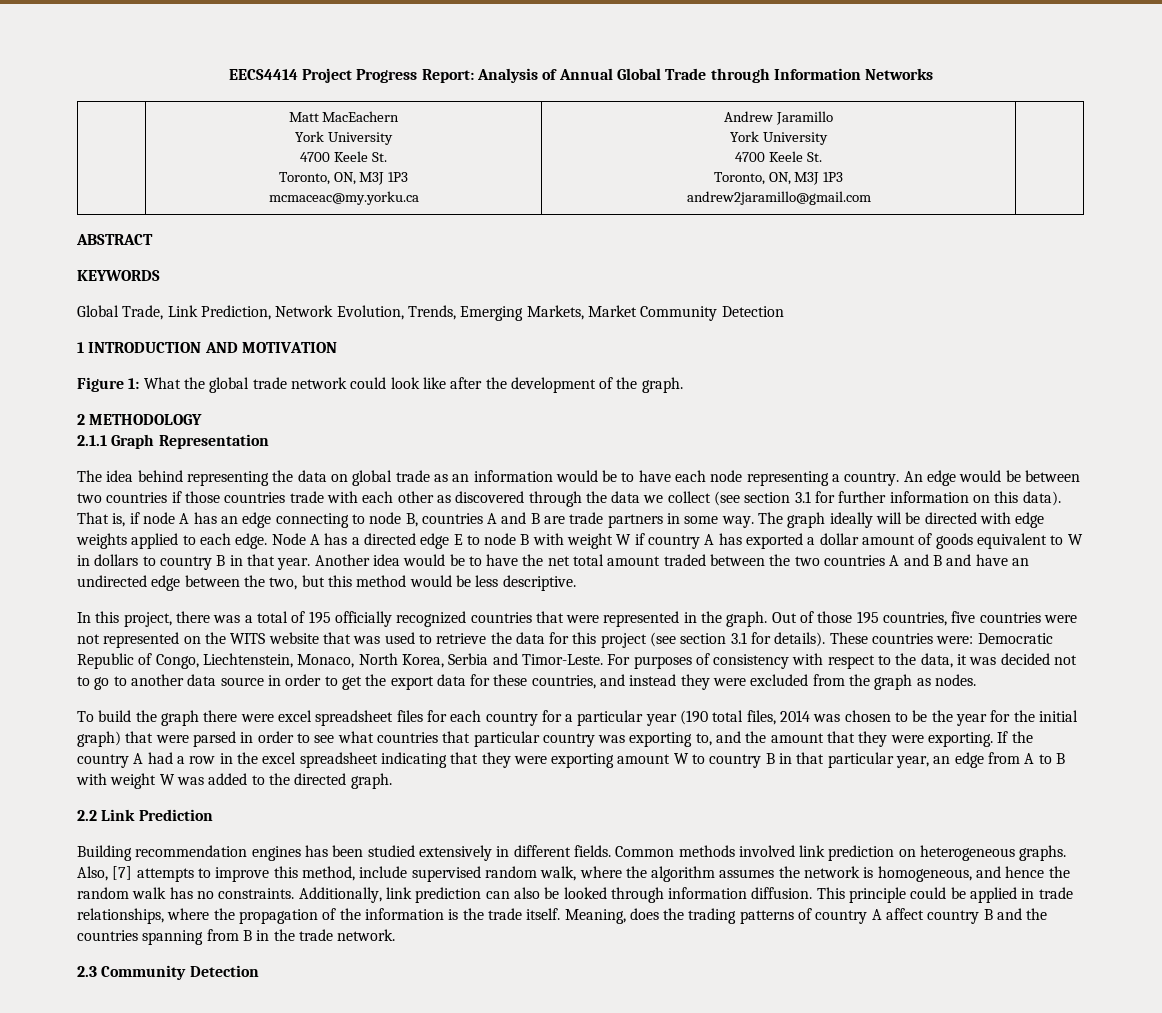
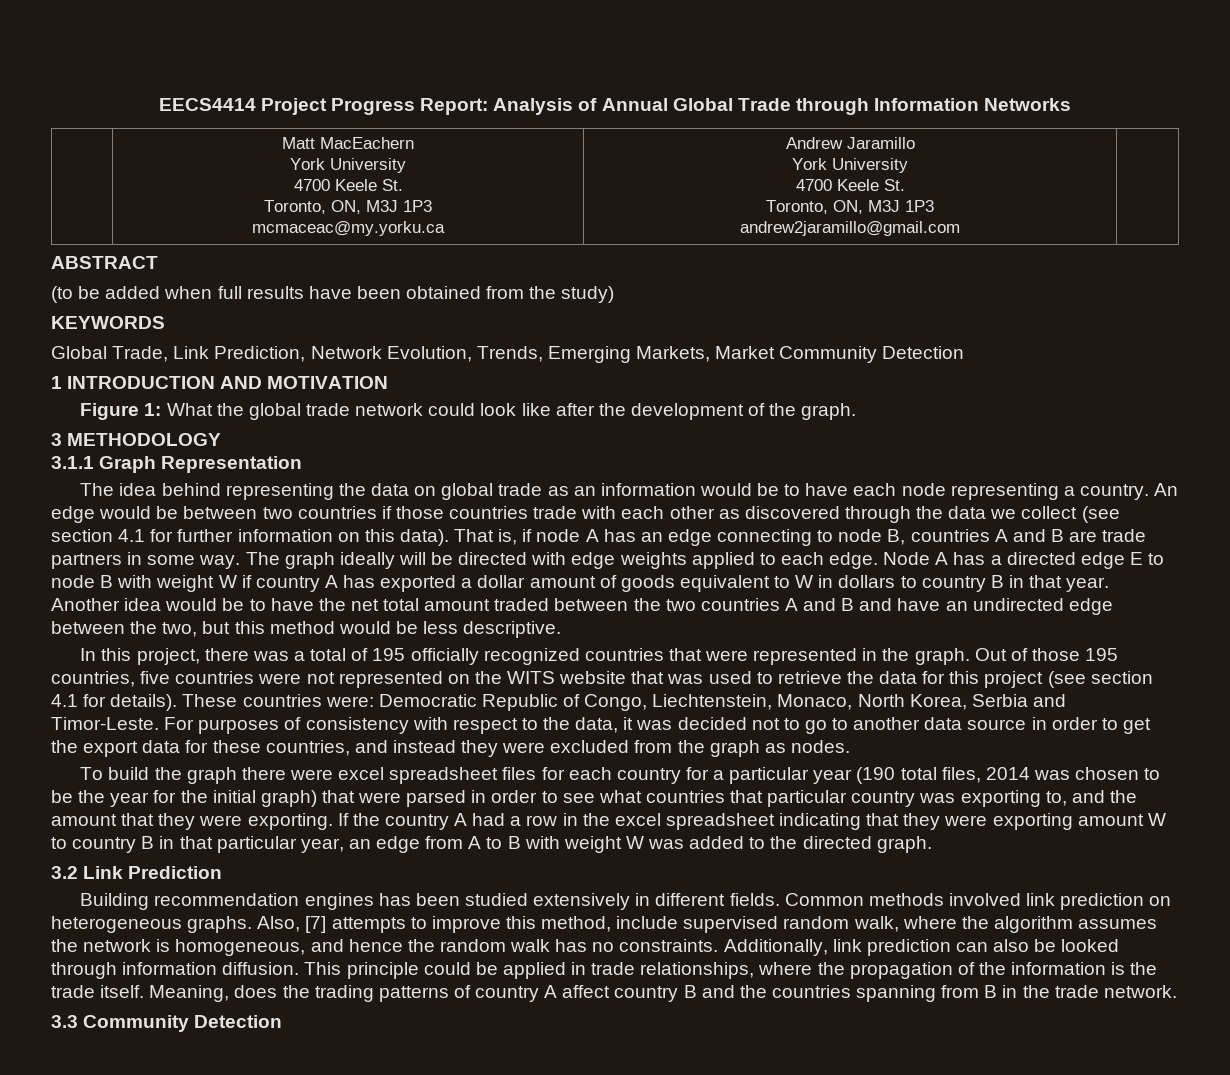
(153, 239) none -> [51,286,615,303] // (to be added when full results have been obtained from the study)
[77,414,85,425] 2 -> [51,433,62,446] 3
[77,435,107,446] 2.1.1 -> [51,456,94,469] 3.1.1
[794,491,811,503] 3.1 -> [118,529,146,542] 4.1
[730,632,747,644] 3.1 -> [51,694,78,707] 4.1
[77,810,97,821] 2.2 -> [51,866,78,879] 3.2
[77,966,97,977] 2.3 -> [51,1015,78,1028] 3.3

